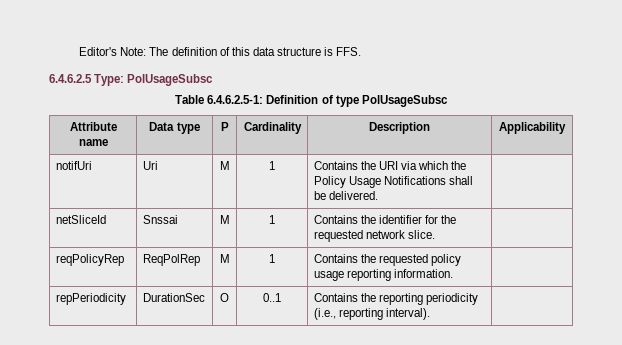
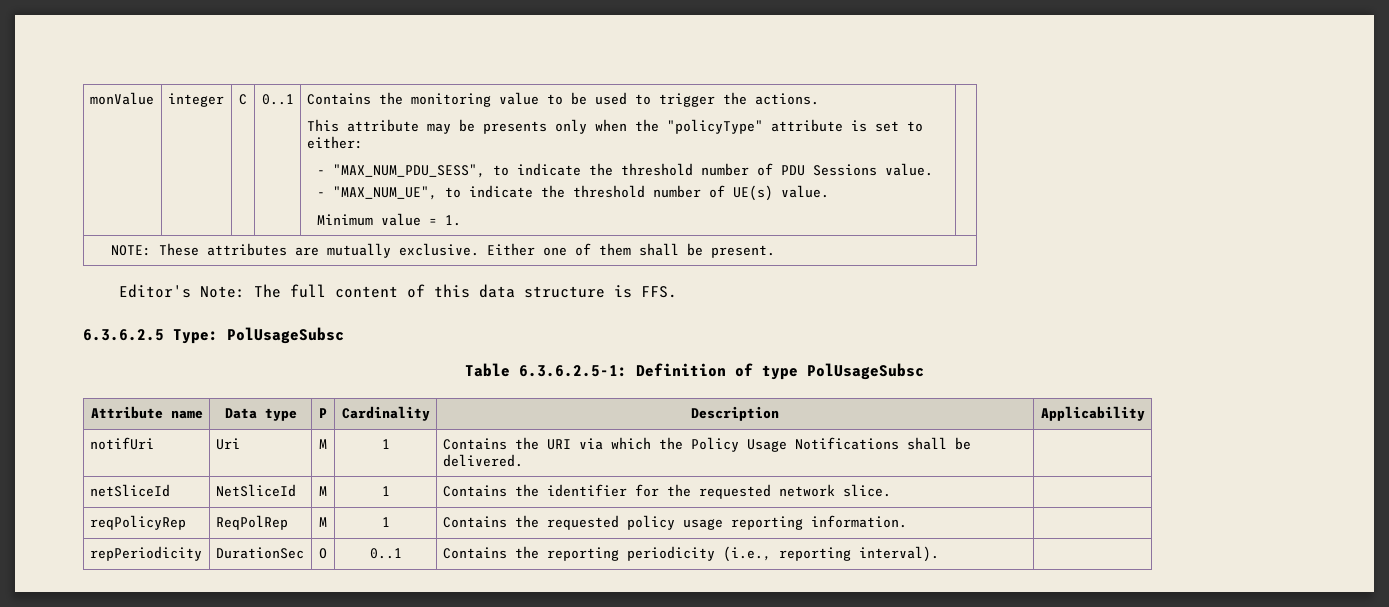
(79, 51) none -> [89,92,154,105] [167,93,224,107] [239,94,247,105] [261,94,294,105] [306,92,819,107] [306,119,923,134] [306,136,363,149] [317,163,934,178] [317,185,830,201] [317,213,462,226] [111,243,776,258] monValue | integer | C | 0..1 | Contains the monitoring value to be used to trigger the actions. // This attribute may be presents only when the "policyType" attribute is set to either: // - "MAX_NUM_PDU_SESS", to indicate the threshold number of PDU Sessions value. // - "MAX_NUM_UE", to indicate the threshold number of UE(s) value. // Minimum value = 1. | // NOTE: These attributes are mutually exclusive. Either one of them shall be present. //
[171,47,217,56] definition -> [289,284,398,298] full content
[49,74,92,83] 6.4.6.2.5 -> [83,329,164,341] 6.3.6.2.5
[207,95,264,104] 6.4.6.2.5-1: -> [519,365,627,377] 6.3.6.2.5-1:
[142,215,178,224] Snssai -> [215,484,296,497] NetSliceId

